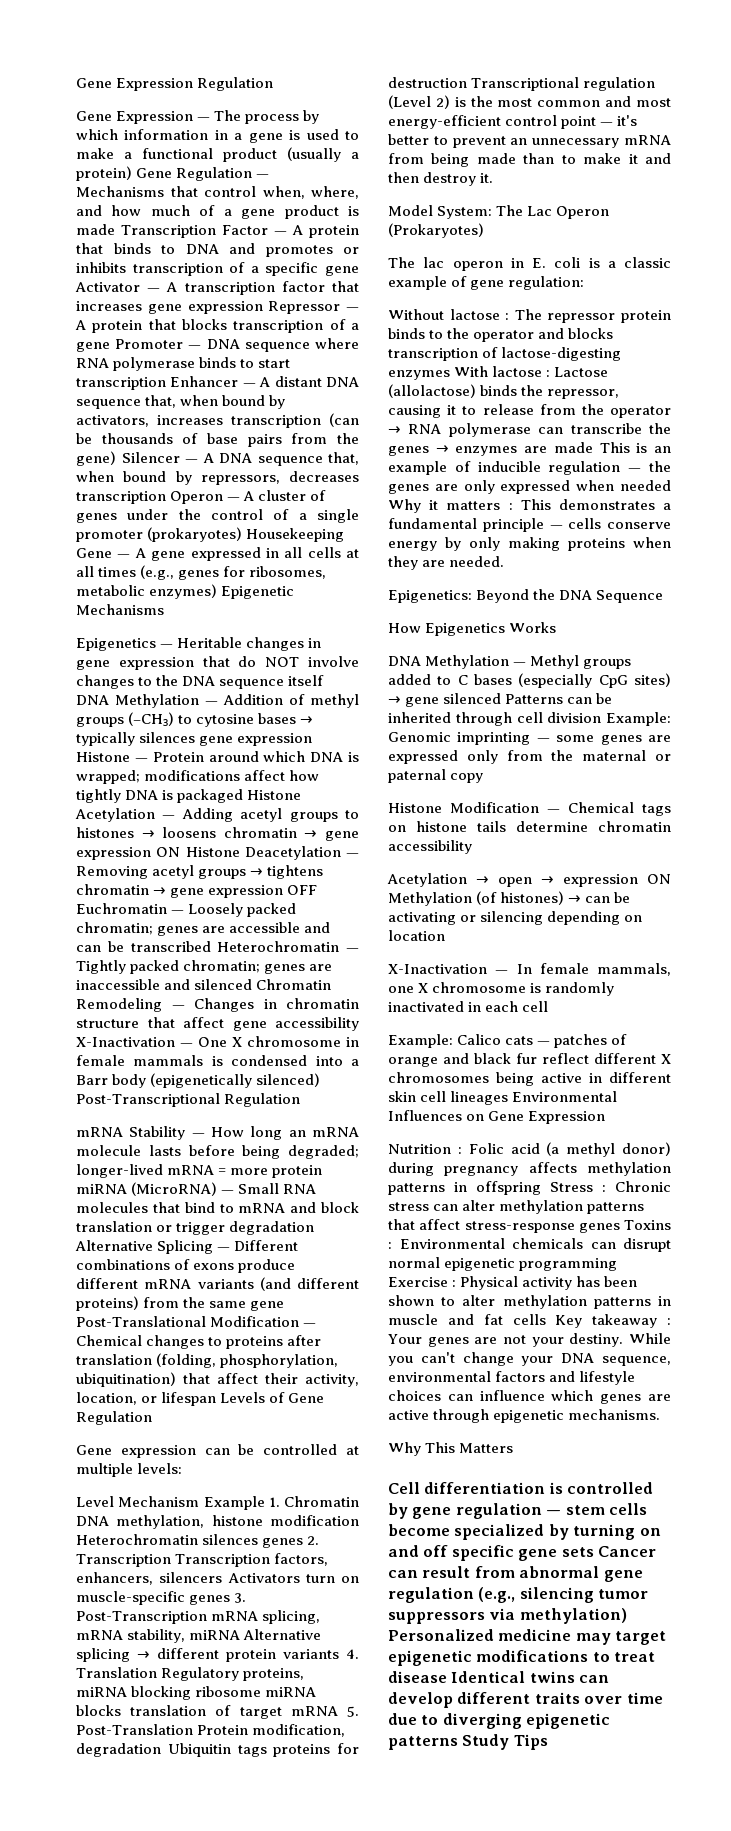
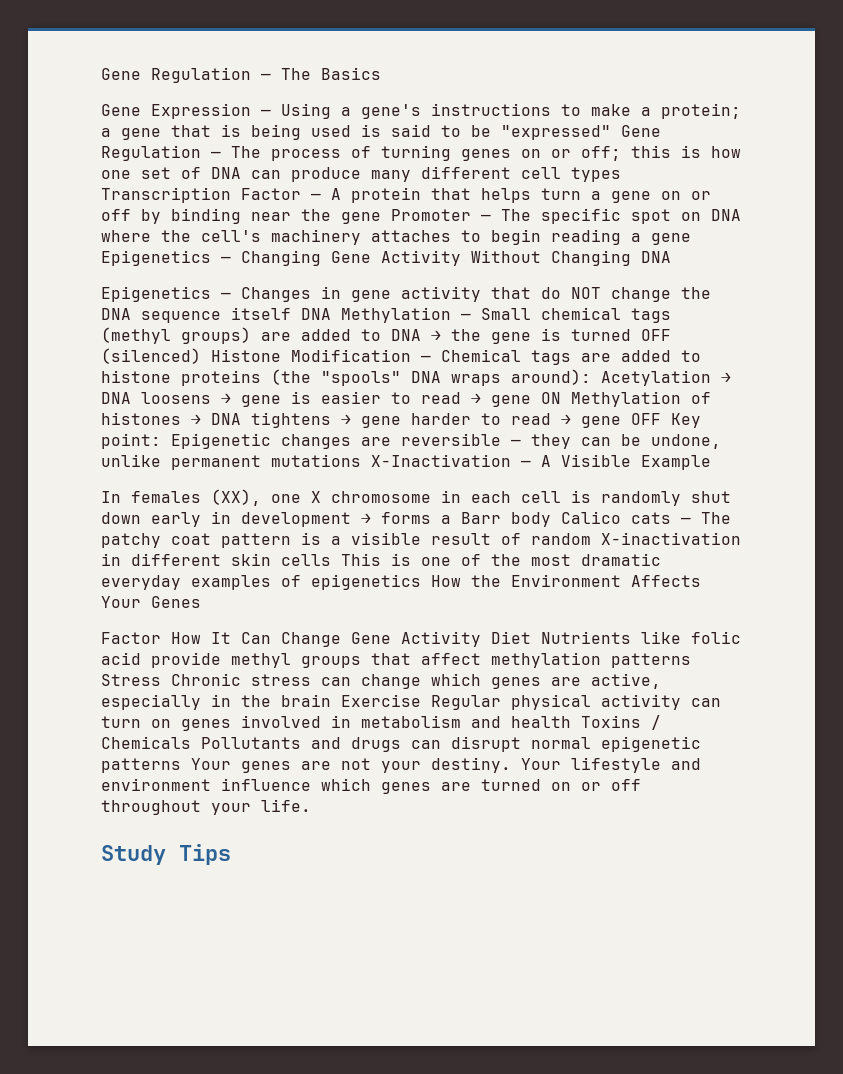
[76,77,274,91] Gene Expression Regulation -> [101,67,381,83] Gene Regulation — The Basics
[214,110,320,124] [76,129,359,143] [76,147,359,162] [76,166,270,181] [76,186,359,199] [76,205,360,219] [76,224,115,235] The process by which information in a gene is used to make a functional product (usually a protein) Gene Regulation — Mechanisms that control when, where, and how much of a gene product is made -> [281,103,741,119] [101,124,661,140] [101,145,741,161] [101,166,621,182] Using a gene's instructions to make a protein; a gene that is being used is said to be "expressed" Gene Regulation — The process of turning genes on or off; this is how one set of DNA can produce many different cell types
[113,243,359,257] [76,262,359,276] [75,281,359,295] [76,301,359,314] [75,319,359,333] [76,338,359,352] [76,357,291,371] [76,376,359,390] [76,395,286,409] [76,413,359,428] [76,433,360,447] [76,451,359,466] [76,471,359,485] [76,490,327,504] [76,509,360,523] [76,527,345,542] [76,547,359,561] [76,565,327,580] [76,584,295,599] [76,604,164,615] [76,637,305,651] binds to DNA and promotes or inhibits transcription of a specific gene Activator — A transcription factor that increases gene expression Repressor — A protein that blocks transcription of a gene Promoter — DNA sequence where RNA polymerase binds to start transcription Enhancer — A distant DNA sequence that, when bound by activators, increases transcription (can be thousands of base pairs from the gene) Silencer — A DNA sequence that, when bound by repressors, decreases transcription Operon — A cluster of genes under the control of a single promoter (prokaryotes) Housekeeping Gene — A gene expressed in all cells at all times (e.g., genes for ribosomes, metabolic enzymes) Epigenetic Mechanisms // Epigenetics — Heritable changes -> [481,188,711,203] [101,208,741,224] [101,229,691,245] [101,250,671,266] [101,286,311,302] helps turn a gene on or off by binding near the gene Promoter — The specific spot on DNA where the cell's machinery attaches to begin reading a gene Epigenetics — Changing Gene Activity Without Changing DNA // Epigenetics — Changes
[118,657,194,670] expression -> [401,286,481,302] activity
[308,656,359,667] [76,675,153,689] involve changes to -> [611,287,671,302] change
[223,694,359,708] [76,712,314,727] [76,732,313,746] [76,751,359,762] [76,770,320,784] [76,789,302,803] [75,808,359,822] [76,827,359,841] [76,846,359,860] [76,865,324,879] [76,884,318,898] [76,903,297,917] [76,922,331,936] [76,941,359,952] [76,960,333,974] [76,979,332,990] [76,998,359,1012] [76,1017,359,1031] [76,1036,359,1047] [76,1055,359,1066] [76,1073,321,1088] [76,1093,301,1107] [76,1126,359,1140] [76,1145,359,1159] [76,1164,323,1178] [76,1182,317,1196] [76,1202,359,1213] [76,1221,315,1235] [75,1240,299,1254] [76,1259,296,1273] [76,1277,359,1291] [76,1296,285,1311] [76,1316,317,1327] [76,1335,322,1349] [76,1353,339,1368] [76,1372,359,1387] [76,1392,325,1406] [76,1411,152,1425] [76,1444,360,1458] [76,1463,183,1477] [76,1496,359,1510] [76,1515,359,1529] [76,1534,320,1548] [76,1553,329,1567] [76,1572,359,1585] [76,1591,247,1605] [76,1610,321,1624] [76,1629,322,1643] [76,1648,359,1662] [76,1667,305,1681] [76,1686,317,1700] [76,1705,359,1719] [76,1724,346,1737] [76,1743,359,1757] [388,77,656,91] [388,95,671,109] [388,115,638,129] [388,134,671,148] [388,153,671,167] [388,172,494,186] [388,205,610,219] [388,223,484,238] [388,257,671,271] [388,276,585,290] [388,309,671,323] [388,328,614,342] [388,347,622,361] [388,366,609,380] [388,384,620,399] [388,404,671,418] [388,423,671,437] [388,442,671,456] [388,461,671,475] [388,480,671,494] [388,499,671,513] [388,518,671,532] [388,537,671,551] [388,556,505,570] [388,589,664,603] [388,622,557,636] [388,655,632,669] [388,673,671,688] [388,693,613,707] [388,712,671,726] [388,732,671,745] [388,750,671,764] [388,769,484,783] Addition of methyl groups (–CH₃) to cytosine bases → typically silences gene expression Histone — Protein around which DNA is wrapped; modifications affect how tightly DNA is packaged Histone Acetylation — Adding acetyl groups to histones → loosens chromatin → gene expression ON Histone Deacetylation — Removing acetyl groups → tightens chromatin → gene expression OFF Euchromatin — Loosely packed chromatin; genes are accessible and can be transcribed Heterochromatin — Tightly packed chromatin; genes are inaccessible and silenced Chromatin Remodeling — Changes in chromatin structure that affect gene accessibility X-Inactivation — One X chromosome in female mammals is condensed into a Barr body (epigenetically silenced) Post-Transcriptional Regulation // mRNA Stability — How long an mRNA molecule lasts before being degraded; longer-lived mRNA = more protein miRNA (MicroRNA) — Small RNA molecules that bind to mRNA and block translation or trigger degradation Alternative Splicing — Different combinations of exons produce different mRNA variants (and different proteins) from the same gene Post-Translational Modification — Chemical changes to proteins after translation (folding, phosphorylation, ubiquitination) that affect their activity, location, or lifespan Levels of Gene Regulation // Gene expression can be controlled at multiple levels: // Level Mechanism Example 1. Chromatin DNA methylation, histone modification Heterochromatin silences genes 2. Transcription Transcription factors, enhancers, silencers Activators turn on muscle-specific genes 3. Post-Transcription mRNA splicing, mRNA stability, miRNA Alternative splicing → different protein variants 4. Translation Regulatory proteins, miRNA blocking ribosome miRNA blocks translation of target mRNA 5. Post-Translation Protein modification, degradation Ubiquitin tags proteins for destruction Transcriptional regulation (Level 2) is the most common and most energy-efficient control point — it's better to prevent an unnecessary mRNA from being made than to make it and then destroy it. // Model System: The Lac Operon (Prokaryotes) // The lac operon in E. coli is a classic example of gene regulation: // Without lactose : The repressor protein binds to the operator and blocks transcription of lactose-digesting enzymes With lactose : Lactose (allolactose) binds the repressor, causing it to release from the operator → RNA polymerase can transcribe the genes → enzymes are made This is an example of inducible regulation — the genes are only expressed when needed Why it matters : This demonstrates a fundamental principle — cells conserve energy by only making proteins when they are needed. // Epigenetics: Beyond the DNA Sequence // How Epigenetics Works // DNA Methylation — Methyl groups added to C bases (especially CpG sites) → gene silenced Patterns can be inherited through cell division Example: Genomic imprinting — some genes are expressed only from the maternal or paternal copy // -> [481,307,671,323] [101,327,671,344] [101,348,201,364] Small chemical tags (methyl groups) are added to DNA → the gene is turned OFF (silenced)
[388,821,671,832] [388,840,472,854] [387,873,671,887] [388,891,631,906] [388,911,643,925] [388,930,445,941] [388,963,671,976] [388,982,615,996] [388,1001,549,1012] [388,1034,628,1048] [388,1053,671,1067] [388,1072,671,1086] [388,1091,618,1105] [388,1110,606,1124] [388,1142,671,1157] [388,1162,671,1176] [388,1181,671,1195] [388,1200,645,1214] [388,1219,672,1233] [388,1238,671,1252] [388,1257,618,1271] [388,1276,638,1290] [388,1295,671,1309] [388,1314,671,1328] on histone tails determine chromatin accessibility // Acetylation → open → expression ON Methylation (of histones) → can be activating or silencing depending on location // X-Inactivation — In female mammals, one X chromosome is randomly inactivated in each cell // Example: Calico cats — patches of orange and black fur reflect different X chromosomes being active in different skin cell lineages Environmental Influences on Gene Expression // Nutrition : Folic acid (a methyl donor) during pregnancy affects methylation patterns in offspring Stress : Chronic stress can alter methylation patterns that affect stress-response genes Toxins : Environmental chemicals can disrupt normal epigenetic programming Exercise : Physical activity has been shown to alter methylation patterns in muscle and fat cells Key takeaway : -> [581,350,701,362] [101,369,731,386] [101,391,711,407] [101,412,701,428] [101,433,721,449] [101,454,711,470] [101,489,731,506] [101,511,731,527] [101,532,741,548] [101,553,661,566] [101,574,701,590] [101,596,201,608] [101,631,741,647] [101,652,691,668] [101,673,661,689] [101,694,721,710] [101,715,661,731] [101,736,701,752] [101,758,181,773] are added to histone proteins (the "spools" DNA wraps around): Acetylation → DNA loosens → gene is easier to read → gene ON Methylation of histones → DNA tightens → gene harder to read → gene OFF Key point: Epigenetic changes are reversible — they can be undone, unlike permanent mutations X-Inactivation — A Visible Example // In females (XX), one X chromosome in each cell is randomly shut down early in development → forms a Barr body Calico cats — The patchy coat pattern is a visible result of random X-inactivation in different skin cells This is one of the most dramatic everyday examples of epigenetics How the Environment Affects Your Genes // Factor How It Can Change Gene Activity Diet Nutrients like folic acid provide methyl groups that affect methylation patterns Stress Chronic stress can change which genes are active, especially in the brain Exercise Regular physical activity can turn on genes involved in metabolism and health Toxins / Chemicals Pollutants and drugs can disrupt normal epigenetic patterns
[629,1333,671,1344] [388,1352,671,1366] [388,1371,636,1385] [388,1390,671,1404] [388,1409,661,1423] [388,1442,514,1456] [388,1482,654,1494] [388,1503,648,1519] [388,1524,661,1540] [388,1545,657,1561] [388,1566,643,1582] [388,1587,649,1603] [388,1608,627,1624] [388,1629,667,1645] [388,1650,656,1666] [388,1671,610,1683] [388,1692,663,1708] [388,1713,611,1729] [388,1736,458,1750] While you can't change your DNA sequence, environmental factors and lifestyle choices can influence which genes are active through epigenetic mechanisms. // Why This Matters // Cell differentiation is controlled by gene regulation — stem cells become specialized by turning on and off specific gene sets Cancer can result from abnormal gene regulation (e.g., silencing tumor suppressors via methylation) Personalized medicine may target epigenetic modifications to treat disease Identical twins can develop different traits over time due to diverging epigenetic patterns -> [521,757,701,773] [101,778,641,794] [101,799,311,815] Your lifestyle and environment influence which genes are turned on or off throughout your life. //

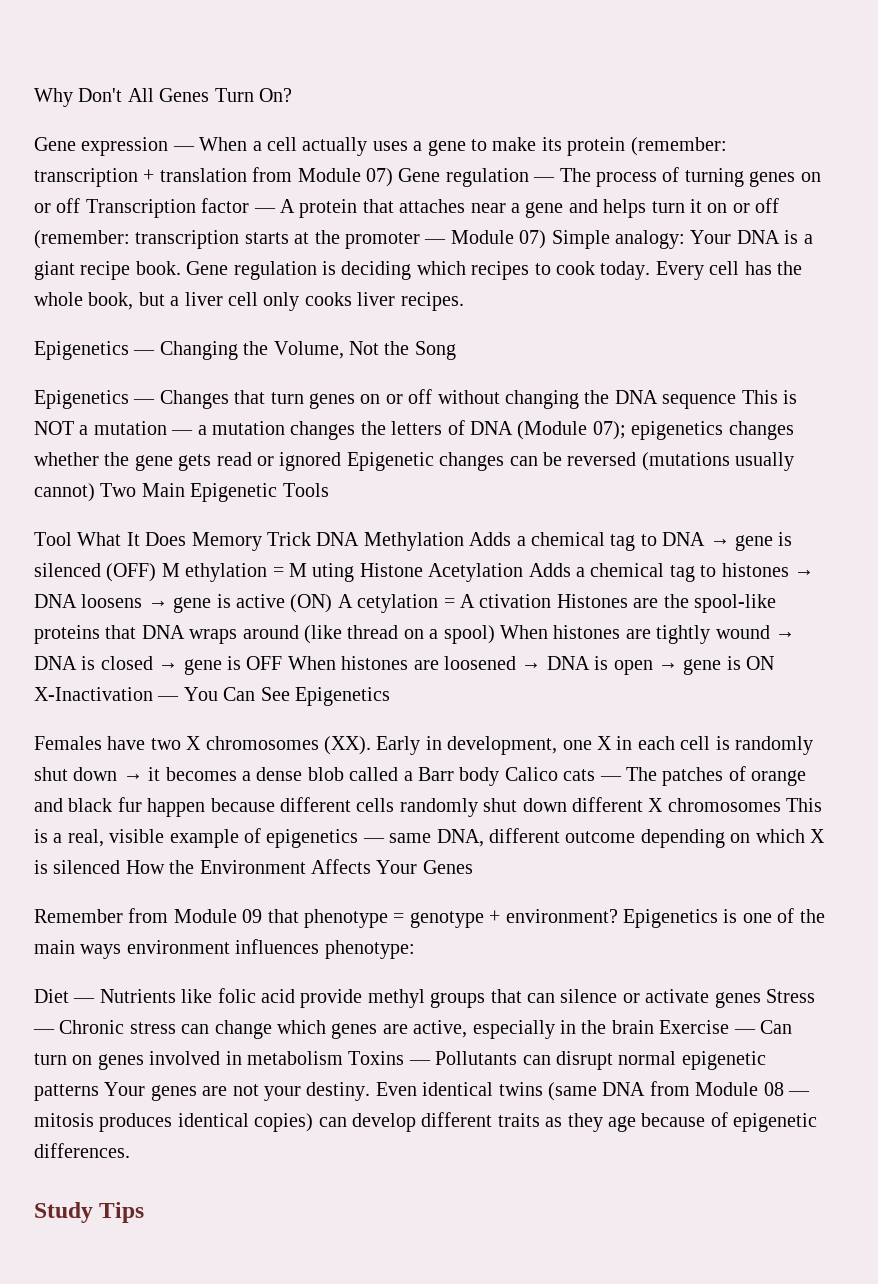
[101,67,381,83] [101,103,741,119] [101,124,661,140] [101,145,201,161] Gene Regulation — The Basics // Gene Expression — Using a gene's instructions to make a protein; a gene that is being used is said to be "expressed" Gene Regulation -> [34,88,292,107] [34,137,727,156] [34,167,529,187] Why Don't All Genes Turn On? // Gene expression — When a cell actually uses a gene to make its protein (remember: transcription + translation from Module 07) Gene regulation
[581,145,741,161] [101,166,621,182] [101,187,711,203] [101,208,741,224] [101,229,691,245] [101,250,671,266] [101,286,711,302] [101,307,671,323] [101,327,351,344] off; this is how one set of DNA can produce many different cell types Transcription Factor — A protein that helps turn a gene on or off by binding near the gene Promoter — The specific spot on DNA where the cell's machinery attaches to begin reading a gene Epigenetics — Changing Gene Activity Without Changing DNA // Epigenetics — Changes in gene activity that do NOT change the DNA sequence itself DNA Methylation — Small chemical tags (methyl groups) are added -> [56,198,780,218] [34,230,813,249] [34,261,802,280] [34,292,464,311] [34,341,456,360] [34,389,797,409] [34,420,794,440] [34,452,795,471] [34,483,329,502] [34,532,636,551] off Transcription factor — A protein that attaches near a gene and helps turn it on or off (remember: transcription starts at the promoter — Module 07) Simple analogy: Your DNA is a giant recipe book. Gene regulation is deciding which recipes to cook today. Every cell has the whole book, but a liver cell only cooks liver recipes. // Epigenetics — Changing the Volume, Not the Song // Epigenetics — Changes that turn genes on or off without changing the DNA sequence This is NOT a mutation — a mutation changes the letters of DNA (Module 07); epigenetics changes whether the gene gets read or ignored Epigenetic changes can be reversed (mutations usually cannot) Two Main Epigenetic Tools // Tool What It Does Memory Trick DNA Methylation Adds a chemical tag
[451,328,671,344] [101,348,701,365] [101,369,711,386] the gene is turned OFF (silenced) Histone Modification — Chemical tags are added to histone proteins (the "spools" DNA wraps around): Acetylation -> [734,532,793,551] [34,563,789,582] gene is silenced (OFF) M ethylation = M uting Histone Acetylation Adds a chemical tag to histones
[321,391,711,407] [101,412,701,428] [101,433,721,449] [101,454,711,470] [101,489,261,506] easier to read → gene ON Methylation of histones → DNA tightens → gene harder to read → gene OFF Key point: Epigenetic changes are reversible — they can be undone, unlike permanent mutations X-Inactivation — A Visible Example // In females (XX), -> [236,594,776,613] [34,625,795,644] [34,656,775,675] [34,687,390,706] [34,736,558,755] active (ON) A cetylation = A ctivation Histones are the spool-like proteins that DNA wraps around (like thread on a spool) When histones are tightly wound → DNA is closed → gene is OFF When histones are loosened → DNA is open → gene is ON X-Inactivation — You Can See Epigenetics // Females have two X chromosomes (XX). Early in development,
[331,491,431,503] chromosome -> (612, 743) none
[151,511,431,527] early in development → forms -> [122,767,399,781] → it becomes a dense blob called
[101,532,741,548] [101,553,661,566] [101,574,421,590] patchy coat pattern is a visible result of random X-inactivation in different skin cells This is one of the most dramatic everyday examples of epigenetics -> [662,766,807,786] [34,797,823,817] [34,828,825,848] [34,860,121,874] patches of orange and black fur happen because different cells randomly shut down different X chromosomes This is a real, visible example of epigenetics — same DNA, different outcome depending on which X is silenced
[101,631,531,647] Factor How It Can Change Gene Activity Diet -> [34,908,825,928] [34,939,415,959] [34,989,96,1003] Remember from Module 09 that phenotype = genotype + environment? Epigenetics is one of the main ways environment influences phenotype: // Diet —
[421,652,691,668] [101,674,161,686] affect methylation patterns Stress -> [526,989,815,1008] [33,1029,55,1034] can silence or activate genes Stress —
[431,694,721,710] Regular physical activity can -> [733,1020,792,1034] — Can
[471,715,661,730] [101,736,401,752] and health Toxins / Chemicals Pollutants and drugs -> [348,1051,518,1065] Toxins — Pollutants
[521,757,701,773] [101,778,641,794] [101,799,311,815] Your lifestyle and environment influence which genes are turned on or off throughout your life. -> [375,1081,810,1101] [34,1112,818,1132] [34,1143,130,1158] Even identical twins (same DNA from Module 08 — mitosis produces identical copies) can develop different traits as they age because of epigenetic differences.

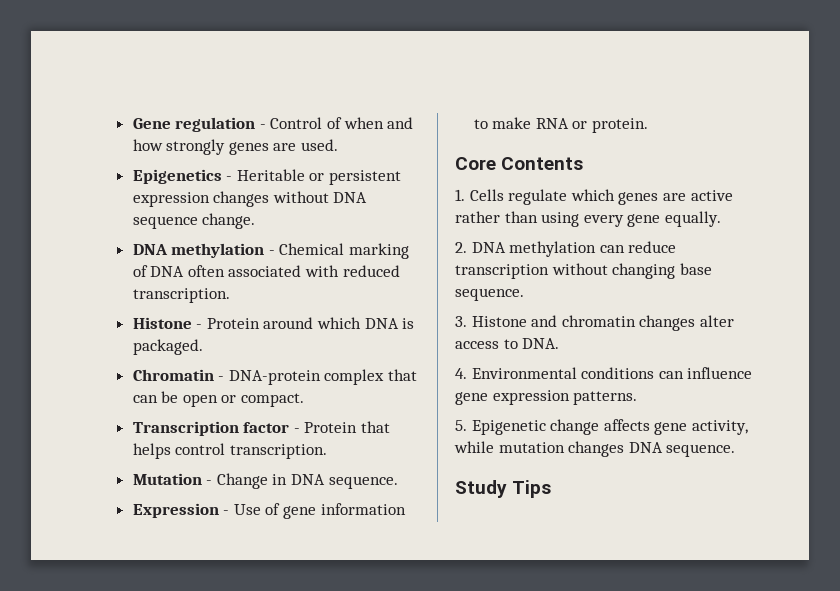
[34,88,292,107] [34,137,727,156] [34,167,821,187] [34,198,780,218] [34,230,813,249] [34,261,802,280] [34,292,464,311] [34,341,456,360] [34,389,797,409] [34,420,794,440] [34,452,795,471] [34,483,329,502] [34,532,793,551] [34,563,814,582] [34,594,776,613] [34,625,795,644] [34,656,775,675] [34,687,390,706] [34,736,813,755] [34,766,807,786] [34,797,823,817] [34,828,825,848] [34,859,473,874] [34,908,825,928] [34,939,415,959] [34,988,815,1008] [33,1020,792,1039] [34,1051,766,1070] [34,1081,810,1101] [34,1112,818,1132] [34,1143,130,1158] Why Don't All Genes Turn On? // Gene expression — When a cell actually uses a gene to make its protein (remember: transcription + translation from Module 07) Gene regulation — The process of turning genes on or off Transcription factor — A protein that attaches near a gene and helps turn it on or off (remember: transcription starts at the promoter — Module 07) Simple analogy: Your DNA is a giant recipe book. Gene regulation is deciding which recipes to cook today. Every cell has the whole book, but a liver cell only cooks liver recipes. // Epigenetics — Changing the Volume, Not the Song // Epigenetics — Changes that turn genes on or off without changing the DNA sequence This is NOT a mutation — a mutation changes the letters of DNA (Module 07); epigenetics changes whether the gene gets read or ignored Epigenetic changes can be reversed (mutations usually cannot) Two Main Epigenetic Tools // Tool What It Does Memory Trick DNA Methylation Adds a chemical tag to DNA → gene is silenced (OFF) M ethylation = M uting Histone Acetylation Adds a chemical tag to histones → DNA loosens → gene is active (ON) A cetylation = A ctivation Histones are the spool-like proteins that DNA wraps around (like thread on a spool) When histones are tightly wound → DNA is closed → gene is OFF When histones are loosened → DNA is open → gene is ON X-Inactivation — You Can See Epigenetics // Females have two X chromosomes (XX). Early in development, one X in each cell is randomly shut down → it becomes a dense blob called a Barr body Calico cats — The patches of orange and black fur happen because different cells randomly shut down different X chromosomes This is a real, visible example of epigenetics — same DNA, different outcome depending on which X is silenced How the Environment Affects Your Genes // Remember from Module 09 that phenotype = genotype + environment? Epigenetics is one of the main ways environment influences phenotype: // Diet — Nutrients like folic acid provide methyl groups that can silence or activate genes Stress — Chronic stress can change which genes are active, especially in the brain Exercise — Can turn on genes involved in metabolism Toxins — Pollutants can disrupt normal epigenetic patterns Your genes are not your destiny. Even identical twins (same DNA from Module 08 — mitosis produces identical copies) can develop different traits as they age because of epigenetic differences. -> [132,117,414,132] [132,139,339,155] [132,169,402,185] [132,191,368,207] [132,213,256,229] [132,243,410,259] [132,265,400,277] [132,288,230,303] [132,317,415,329] [132,339,203,355] [132,369,418,385] [132,391,305,407] [132,421,391,436] [132,443,327,459] [132,473,398,489] [132,503,406,519] [473,117,649,133] [455,157,584,170] [455,189,733,205] [455,211,721,227] [455,241,677,257] [455,263,712,279] [455,288,524,301] [455,315,734,331] [455,338,560,349] [455,367,753,379] [455,390,638,405] [455,419,748,435] [454,441,736,457] Gene regulation - Control of when and how strongly genes are used. // Epigenetics - Heritable or persistent expression changes without DNA sequence change. // DNA methylation - Chemical marking of DNA often associated with reduced transcription. // Histone - Protein around which DNA is packaged. // Chromatin - DNA-protein complex that can be open or compact. // Transcription factor - Protein that helps control transcription. // Mutation - Change in DNA sequence. // Expression - Use of gene information to make RNA or protein. // Core Contents // 1. Cells regulate which genes are active rather than using every gene equally. // 2. DNA methylation can reduce transcription without changing base sequence. // 3. Histone and chromatin changes alter access to DNA. // 4. Environmental conditions can influence gene expression patterns. // 5. Epigenetic change affects gene activity, while mutation changes DNA sequence.

